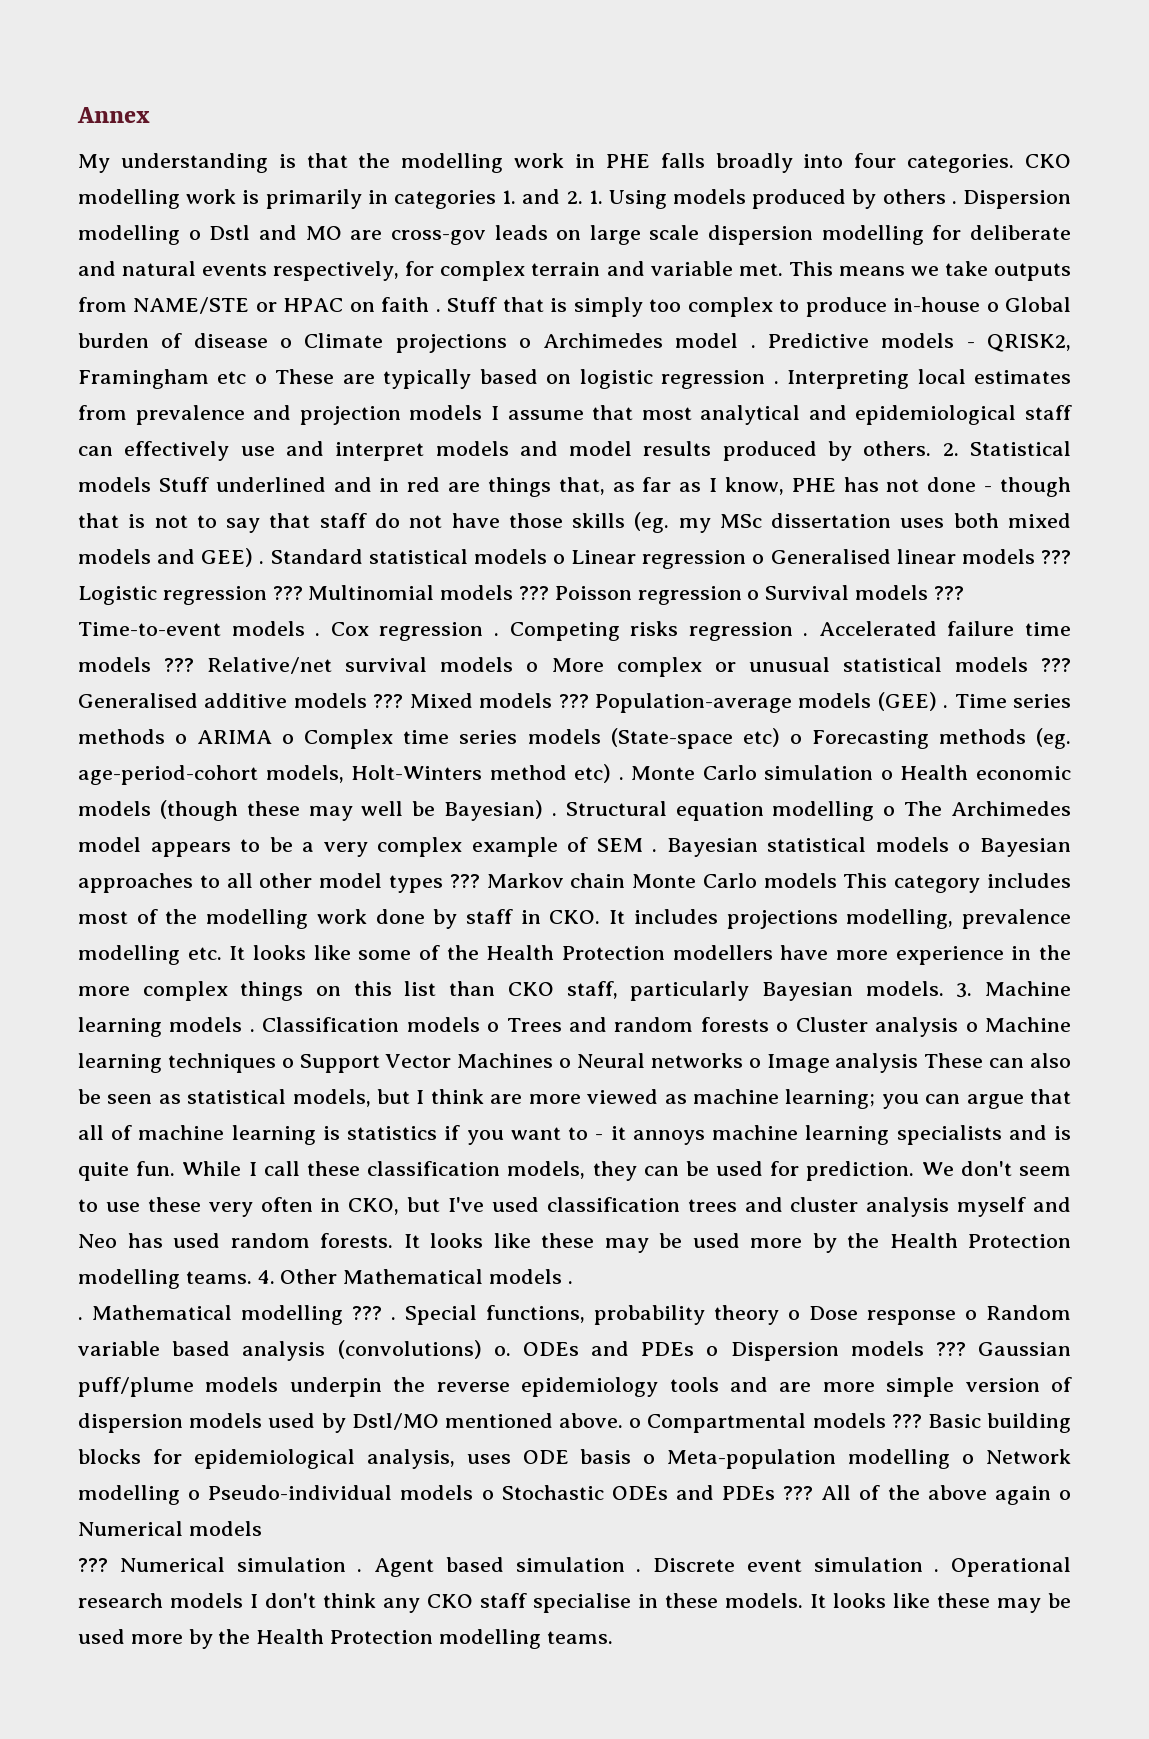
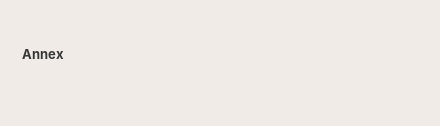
[78,153,1071,173] [78,189,1071,209] [78,225,1071,245] [78,261,1071,281] [78,297,1071,317] [78,333,1071,353] [78,369,1071,389] [78,405,1072,425] [78,441,1071,461] [78,477,1072,497] [78,512,1072,533] [78,548,1071,569] [78,585,964,605] [78,621,1071,641] [78,657,1072,677] [78,692,1071,713] [78,728,1071,749] [78,764,1071,785] [78,800,1071,821] [78,837,1071,857] [78,873,1072,893] [78,909,1071,929] [78,945,1071,965] [78,981,1071,1001] [78,1017,1071,1037] [78,1053,1071,1073] [78,1089,1071,1109] [78,1125,1071,1145] [78,1161,1071,1181] [78,1197,1071,1217] [78,1233,1071,1253] [78,1269,573,1289] [78,1305,1071,1325] [78,1340,1071,1361] [78,1377,1072,1397] [78,1413,1071,1433] [78,1449,1071,1469] [78,1485,1071,1505] [78,1521,262,1536] [78,1557,1071,1577] [78,1593,1071,1613] [78,1629,613,1649] // My understanding is that the modelling work in PHE falls broadly into four categories. CKO modelling work is primarily in categories 1. and 2. 1. Using models produced by others . Dispersion modelling o Dstl and MO are cross-gov leads on large scale dispersion modelling for deliberate and natural events respectively, for complex terrain and variable met. This means we take outputs from NAME/STE or HPAC on faith . Stuff that is simply too complex to produce in-house o Global burden of disease o Climate projections o Archimedes model . Predictive models - QRISK2, Framingham etc o These are typically based on logistic regression . Interpreting local estimates from prevalence and projection models I assume that most analytical and epidemiological staff can effectively use and interpret models and model results produced by others. 2. Statistical models Stuff underlined and in red are things that, as far as I know, PHE has not done - though that is not to say that staff do not have those skills (eg. my MSc dissertation uses both mixed models and GEE) . Standard statistical models o Linear regression o Generalised linear models ??? Logistic regression ??? Multinomial models ??? Poisson regression o Survival models ??? Time-to-event models . Cox regression . Competing risks regression . Accelerated failure time models ??? Relative/net survival models o More complex or unusual statistical models ??? Generalised additive models ??? Mixed models ??? Population-average models (GEE) . Time series methods o ARIMA o Complex time series models (State-space etc) o Forecasting methods (eg. age-period-cohort models, Holt-Winters method etc) . Monte Carlo simulation o Health economic models (though these may well be Bayesian) . Structural equation modelling o The Archimedes model appears to be a very complex example of SEM . Bayesian statistical models o Bayesian approaches to all other model types ??? Markov chain Monte Carlo models This category includes most of the modelling work done by staff in CKO. It includes projections modelling, prevalence modelling etc. It looks like some of the Health Protection modellers have more experience in the more complex things on this list than CKO staff, particularly Bayesian models. 3. Machine learning models . Classification models o Trees and random forests o Cluster analysis o Machine learning techniques o Support Vector Machines o Neural networks o Image analysis These can also be seen as statistical models, but I think are more viewed as machine learning; you can argue that all of machine learning is statistics if you want to - it annoys machine learning specialists and is quite fun. While I call these classification models, they can be used for prediction. We don't seem to use these very often in CKO, but I've used classification trees and cluster analysis myself and Neo has used random forests. It looks like these may be used more by the Health Protection modelling teams. 4. Other Mathematical models . // . Mathematical modelling ??? . Special functions, probability theory o Dose response o Random variable based analysis (convolutions) o. ODEs and PDEs o Dispersion models ??? Gaussian puff/plume models underpin the reverse epidemiology tools and are more simple version of dispersion models used by Dstl/MO mentioned above. o Compartmental models ??? Basic building blocks for epidemiological analysis, uses ODE basis o Meta-population modelling o Network modelling o Pseudo-individual models o Stochastic ODEs and PDEs ??? All of the above again o Numerical models // ??? Numerical simulation . Agent based simulation . Discrete event simulation . Operational research models I don't think any CKO staff specialise in these models. It looks like these may be used more by the Health Protection modelling teams. -> (64, 54) none

